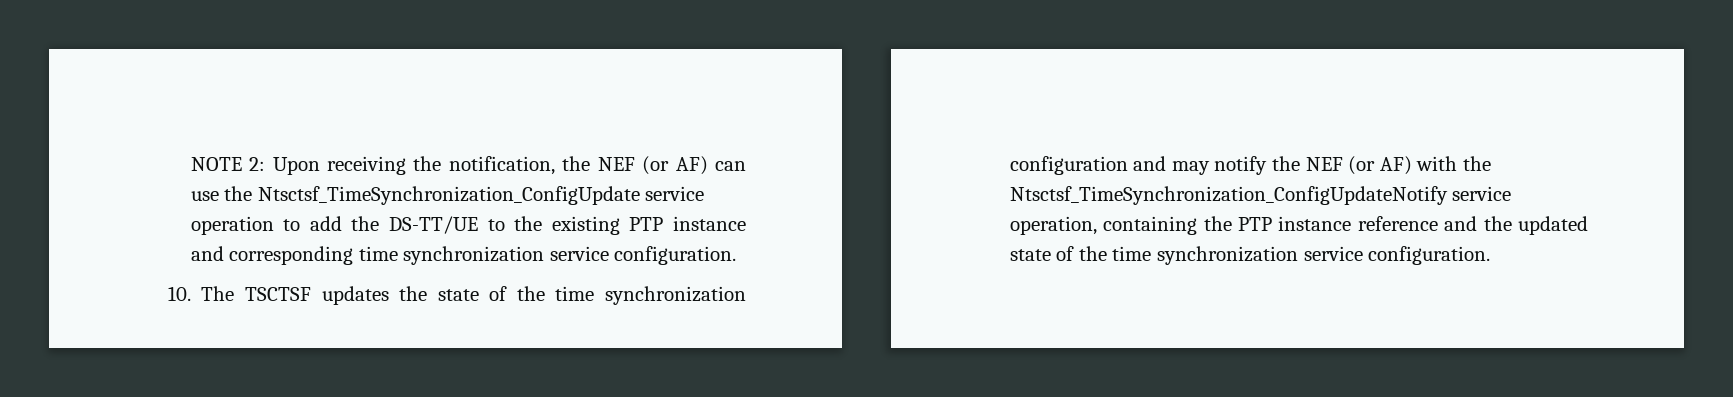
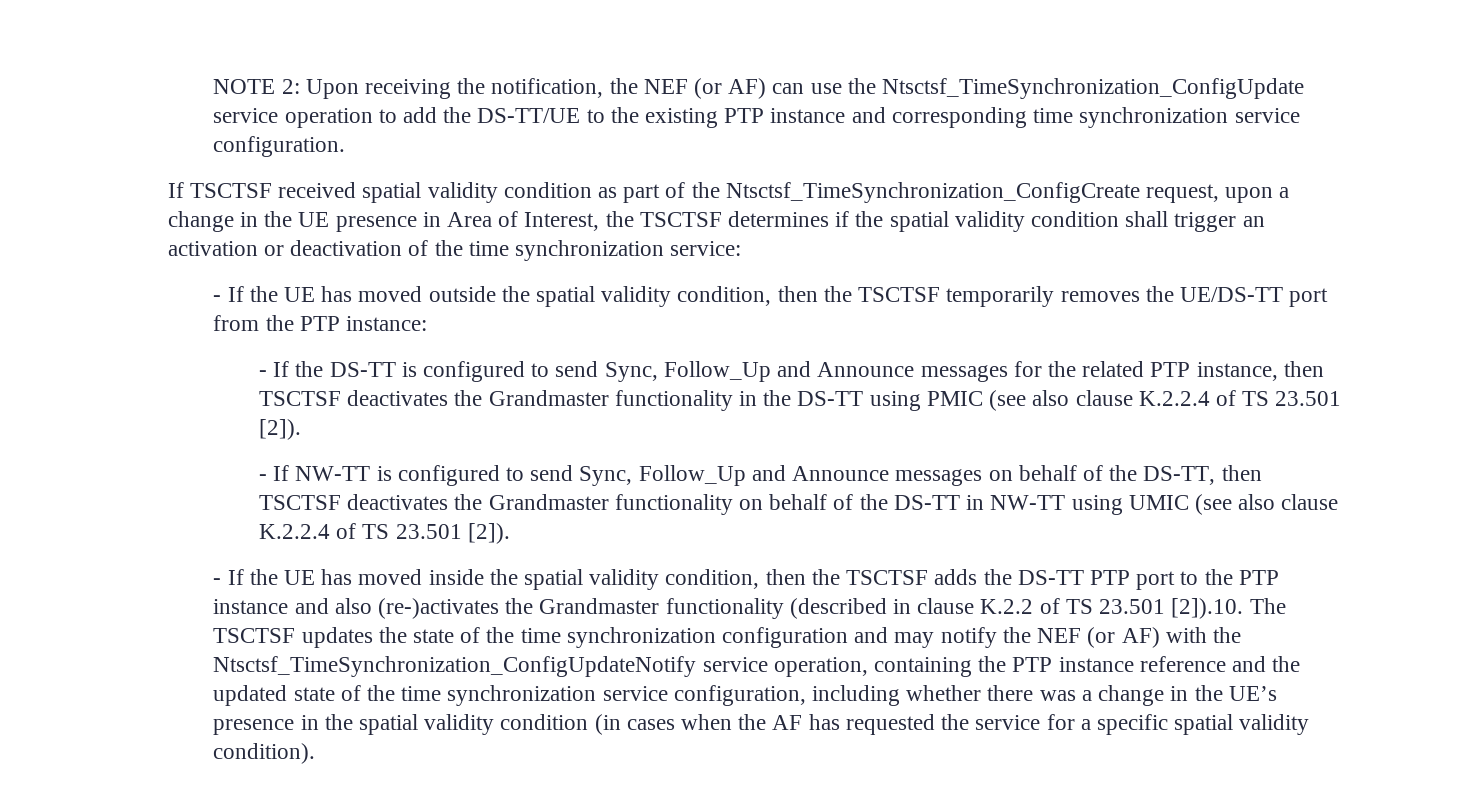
[167,286,191,301] 10. -> [167,182,1290,203] [167,211,1265,232] [167,240,742,261] [213,286,1329,307] [213,315,427,331] [259,361,1324,382] [259,390,1342,411] [259,419,302,440] [259,465,1262,486] [259,494,1339,515] [259,523,510,544] [213,569,1279,590] [213,598,1244,619] If TSCTSF received spatial validity condition as part of the Ntsctsf_TimeSynchronization_ConfigCreate request, upon a change in the UE presence in Area of Interest, the TSCTSF determines if the spatial validity condition shall trigger an activation or deactivation of the time synchronization service: // - If the UE has moved outside the spatial validity condition, then the TSCTSF temporarily removes the UE/DS-TT port from the PTP instance: // - If the DS-TT is configured to send Sync, Follow_Up and Announce messages for the related PTP instance, then TSCTSF deactivates the Grandmaster functionality in the DS-TT using PMIC (see also clause K.2.2.4 of TS 23.501 [2]). // - If NW-TT is configured to send Sync, Follow_Up and Announce messages on behalf of the DS-TT, then TSCTSF deactivates the Grandmaster functionality on behalf of the DS-TT in NW-TT using UMIC (see also clause K.2.2.4 of TS 23.501 [2]). // - If the UE has moved inside the spatial validity condition, then the TSCTSF adds the DS-TT PTP port to the PTP instance and also (re-)activates the Grandmaster functionality (described in clause K.2.2 of TS 23.501 [2]).10.
[1368,246,1491,265] configuration. -> [673,685,1277,706] [213,714,1310,735] [213,743,316,764] configuration, including whether there was a change in the UE’s presence in the spatial validity condition (in cases when the AF has requested the service for a specific spatial validity condition).

